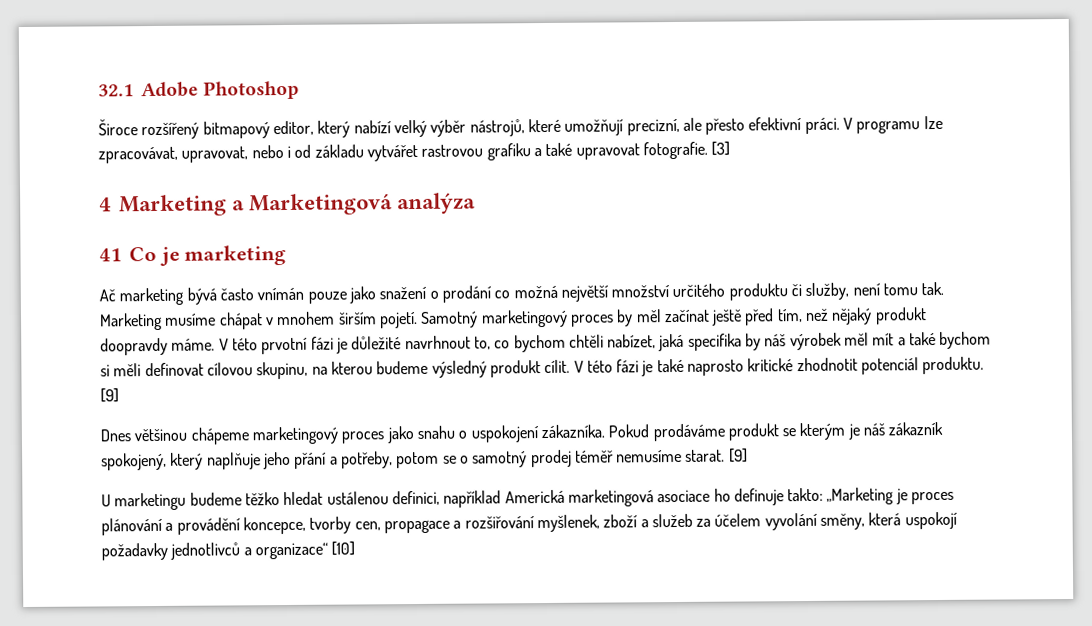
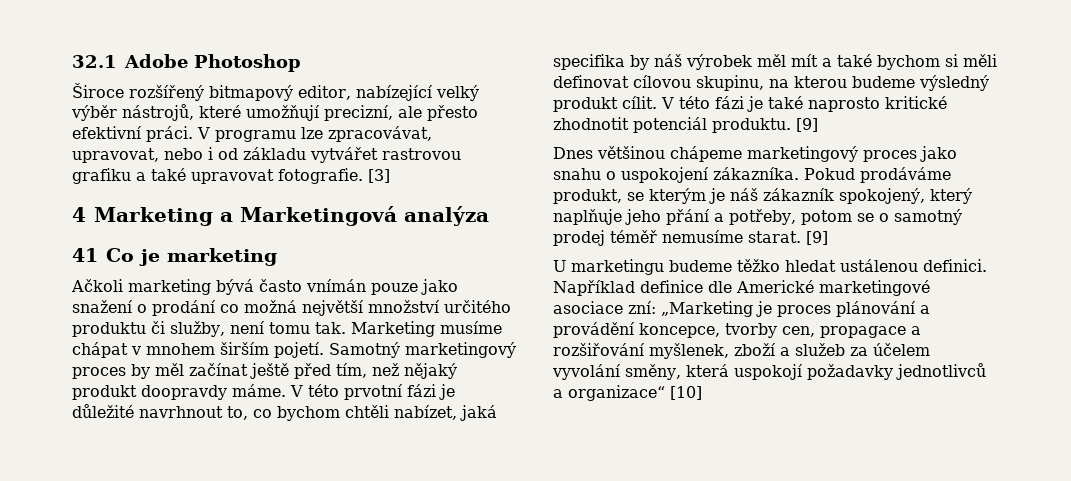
[317,120,392,138] který nabízí -> [355,85,433,101] nabízející
[99,289,116,302] Ač -> [71,279,123,292] Ačkoli
[727,423,779,441] produkt -> [553,189,622,204] produkt,
[391,487,824,508] definici, například Americká marketingová asociace ho definuje takto: -> [923,259,987,272] [553,280,930,296] [553,301,656,314] definici. Například definice dle Americké marketingové asociace zní:

